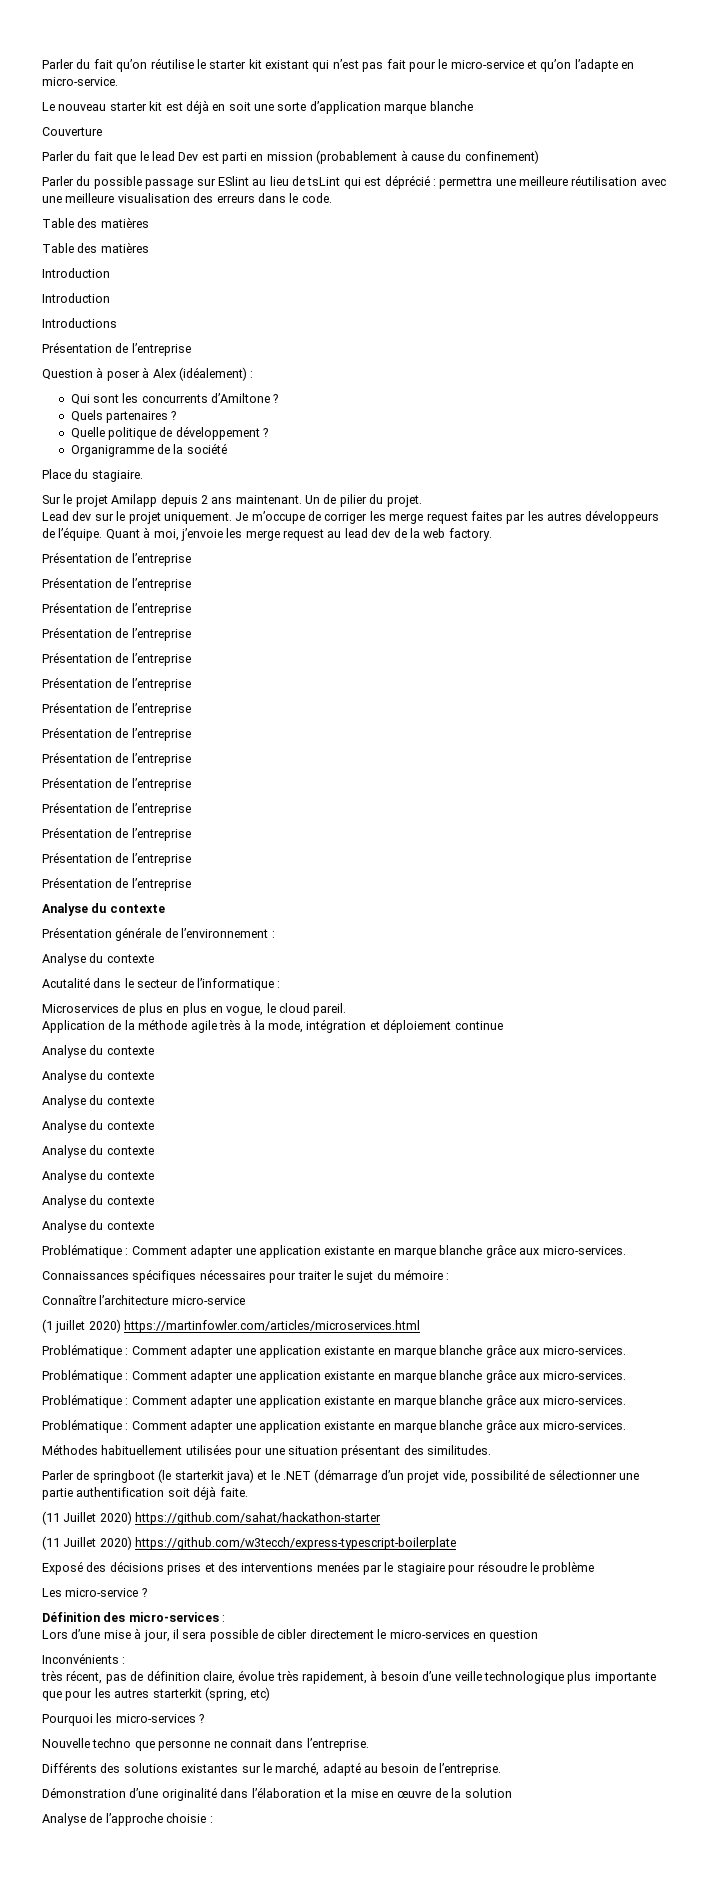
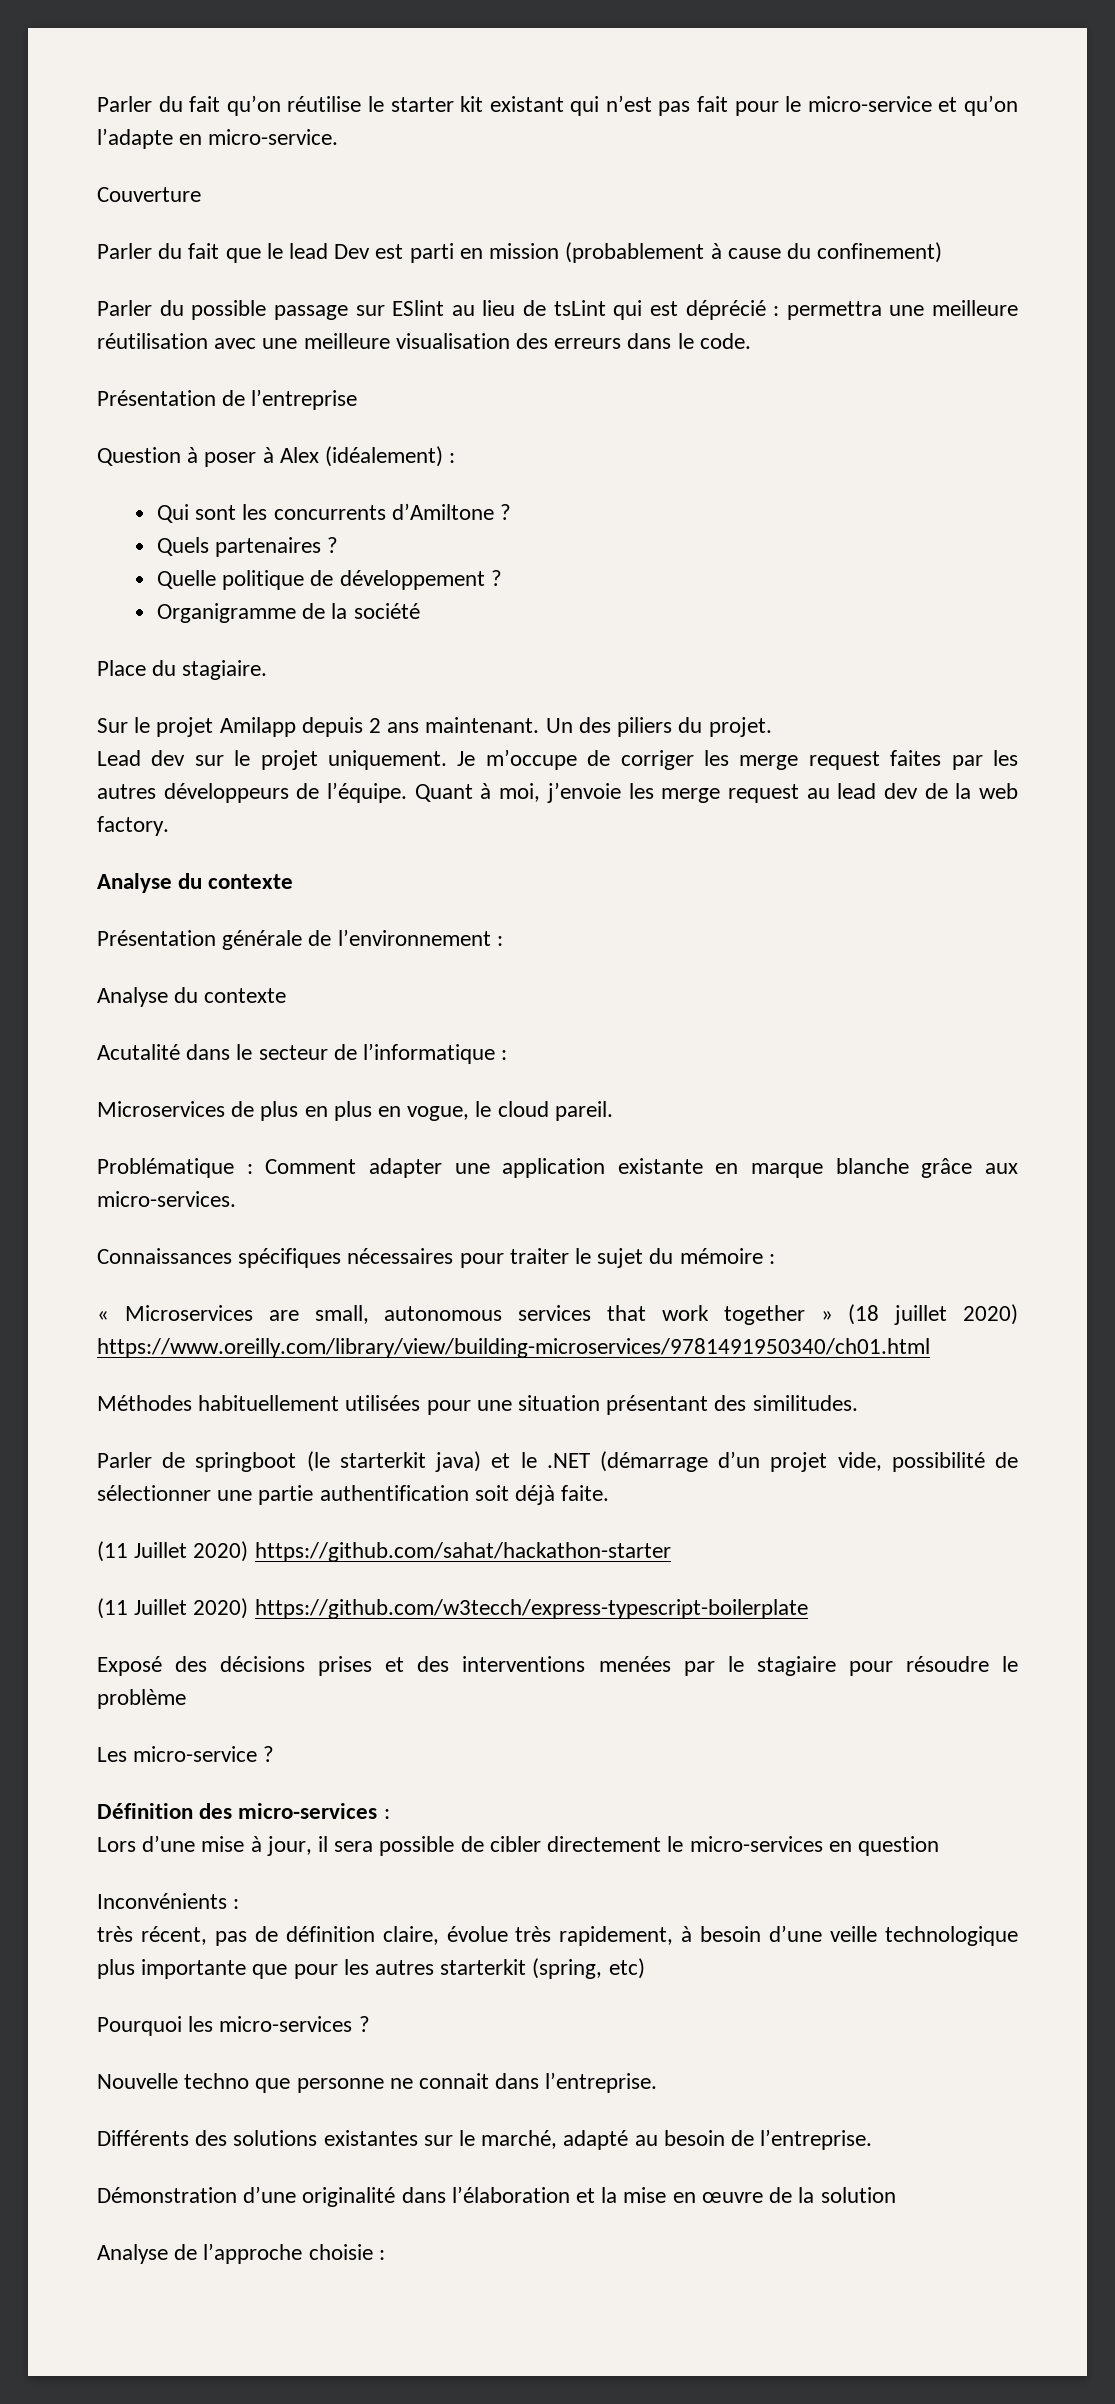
[42,100,473,114] // Le nouveau starter kit est déjà en soit une sorte d’application marque blanche -> (339, 137) none
[42,217,149,228] [42,242,149,253] [42,268,110,278] [42,293,110,303] [42,318,117,328] // Table des matières // Table des matières // Introduction // Introduction // Introductions -> (751, 341) none
[323,494,367,507] de pilier -> [578,717,673,737] des piliers
[42,552,191,566] [42,577,191,591] [42,602,191,616] [42,627,191,641] [42,652,191,666] [42,677,191,691] [42,702,191,716] [42,727,191,741] [42,752,191,766] [42,777,191,791] [42,802,191,816] [42,827,191,841] [42,852,191,866] [42,877,191,891] // Présentation de l’entreprise // Présentation de l’entreprise // Présentation de l’entreprise // Présentation de l’entreprise // Présentation de l’entreprise // Présentation de l’entreprise // Présentation de l’entreprise // Présentation de l’entreprise // Présentation de l’entreprise // Présentation de l’entreprise // Présentation de l’entreprise // Présentation de l’entreprise // Présentation de l’entreprise // Présentation de l’entreprise -> (169, 826) none
[42,1019,503,1033] [42,1045,154,1058] [42,1070,154,1083] [42,1095,154,1108] [42,1120,154,1133] [42,1145,154,1158] [42,1170,154,1183] [42,1195,154,1208] [42,1220,154,1233] // Application de la méthode agile très à la mode, intégration et déploiement continue // Analyse du contexte // Analyse du contexte // Analyse du contexte // Analyse du contexte // Analyse du contexte // Analyse du contexte // Analyse du contexte // Analyse du contexte -> (613, 1111) none
[42,1295,245,1305] [42,1319,421,1333] [42,1344,626,1358] [42,1369,626,1383] [42,1394,626,1408] [42,1419,626,1433] Connaître l’architecture micro-service // (1 juillet 2020) https://martinfowler.com/articles/microservices.html // Problématique : Comment adapter une application existante en marque blanche grâce aux micro-services. // Problématique : Comment adapter une application existante en marque blanche grâce aux micro-services. // Problématique : Comment adapter une application existante en marque blanche grâce aux micro-services. // Problématique : Comment adapter une application existante en marque blanche grâce aux micro-services. -> [97,1304,1019,1325] [97,1338,930,1358] « Microservices are small, autonomous services that work together » (18 juillet 2020) https://www.oreilly.com/library/view/building-microservices/9781491950340/ch01.html

